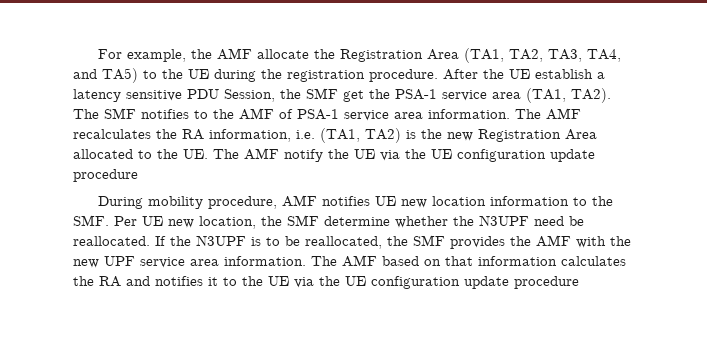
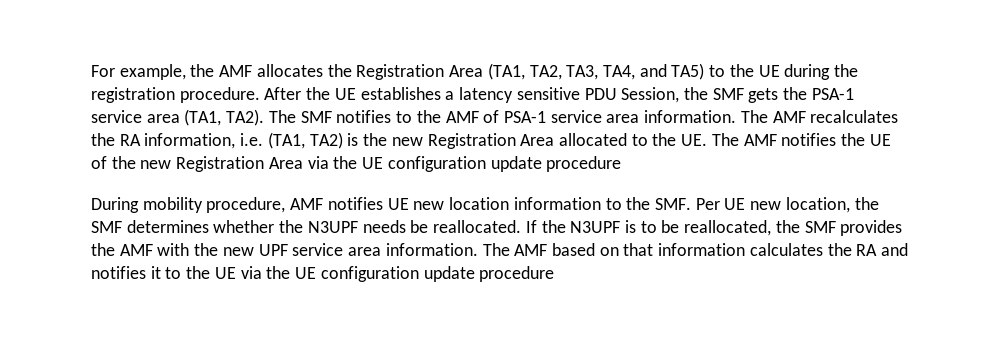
[257,49,310,59] allocate -> [256,64,323,77] allocates
[535,69,593,79] establish -> [360,87,441,100] establishes
[343,90,364,102] get -> [748,88,779,103] gets
[284,149,375,162] notify the UE -> [781,133,891,146] [91,156,303,172] notifies the UE of the new Registration Area
[324,216,390,226] determine -> [126,220,209,233] determines
[534,216,564,226] need -> [362,220,406,233] needs

